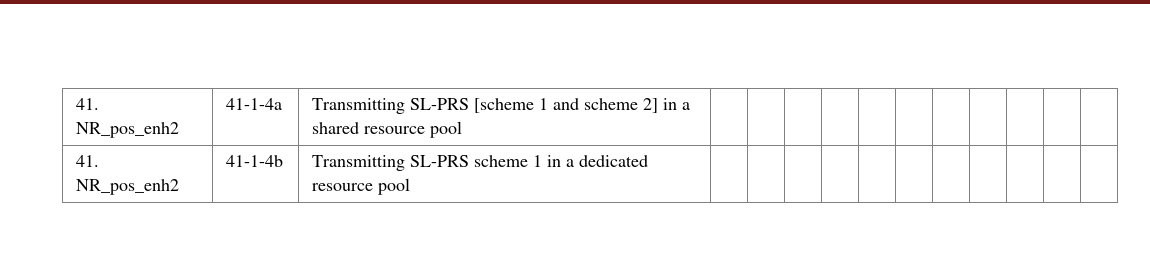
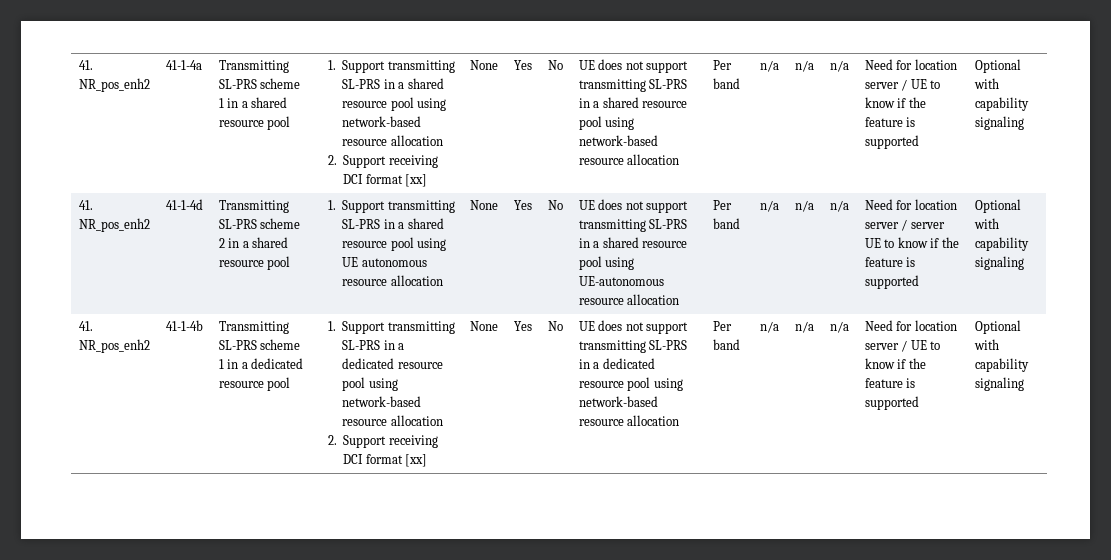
[474,98,691,113] [312,121,463,138] [scheme 1 and scheme 2] in a shared resource pool | | | | | | | | | | | -> [260,78,301,89] [218,97,288,108] [218,116,291,130] [327,60,455,73] [342,78,444,89] [342,97,447,111] [342,116,422,127] [342,135,443,146] [327,155,438,168] [343,174,428,187] [469,60,498,70] [513,60,532,70] [547,60,563,70] [578,59,689,73] [578,79,688,92] [578,97,688,108] [578,116,635,130] [578,135,658,146] [578,154,680,165] [712,60,732,70] [712,78,740,89] [759,60,779,72] [794,60,814,72] [829,60,849,72] [864,59,957,70] [864,79,941,91] [864,97,926,108] [864,117,916,127] [864,135,919,149] [974,59,1021,73] [973,78,999,89] [974,97,1029,111] [974,116,1024,130] [78,200,93,210] [78,218,150,232] [165,199,203,210] [218,200,289,213] [218,218,301,229] [218,237,289,248] [218,256,291,270] [327,200,455,213] [342,218,444,229] [342,237,447,251] [342,257,427,267] [342,275,443,286] [469,200,498,210] [513,200,532,210] [547,200,563,210] [578,199,689,213] [578,219,688,232] [578,237,688,248] [578,256,635,270] [578,276,664,286] [578,294,680,305] [712,200,732,210] [712,218,740,229] [759,200,779,212] [794,200,814,212] [829,200,849,212] [864,199,957,210] [864,219,945,231] [864,237,959,248] [864,257,916,267] [864,275,919,289] [974,199,1021,213] [973,218,999,229] [974,237,1029,251] [974,256,1024,270] scheme 1 in a shared resource pool | 1. Support transmitting SL-PRS in a shared resource pool using network-based resource allocation // 2. Support receiving DCI format [xx] | None | Yes | No | UE does not support transmitting SL-PRS in a shared resource pool using network-based resource allocation | Per band | n/a | n/a | n/a | Need for location server / UE to know if the feature is supported | Optional with capability signaling // 41. NR_pos_enh2 | 41-1-4d | Transmitting SL-PRS scheme 2 in a shared resource pool | 1. Support transmitting SL-PRS in a shared resource pool using UE autonomous resource allocation | None | Yes | No | UE does not support transmitting SL-PRS in a shared resource pool using UE-autonomous resource allocation | Per band | n/a | n/a | n/a | Need for location server / server UE to know if the feature is supported | Optional with capability signaling
(411, 186) | | | | | | | | | | -> [327,321,455,334] [342,340,405,350] [342,358,443,369] [342,377,398,391] [342,396,422,407] [342,415,443,426] [327,435,438,448] [343,454,428,467] [469,321,498,331] [513,321,532,331] [547,321,563,331] [578,320,689,334] [578,340,688,353] [578,358,655,369] [578,377,683,391] [578,396,658,407] [578,415,680,426] [712,321,732,331] [712,339,740,350] [759,321,779,333] [794,321,814,333] [829,321,849,333] [864,320,957,331] [864,340,941,352] [864,358,926,369] [864,378,916,388] [864,396,919,410] [974,320,1021,334] [973,339,999,350] [974,358,1029,372] [974,377,1024,391] 1. Support transmitting SL-PRS in a dedicated resource pool using network-based resource allocation // 2. Support receiving DCI format [xx] | None | Yes | No | UE does not support transmitting SL-PRS in a dedicated resource pool using network-based resource allocation | Per band | n/a | n/a | n/a | Need for location server / UE to know if the feature is supported | Optional with capability signaling

